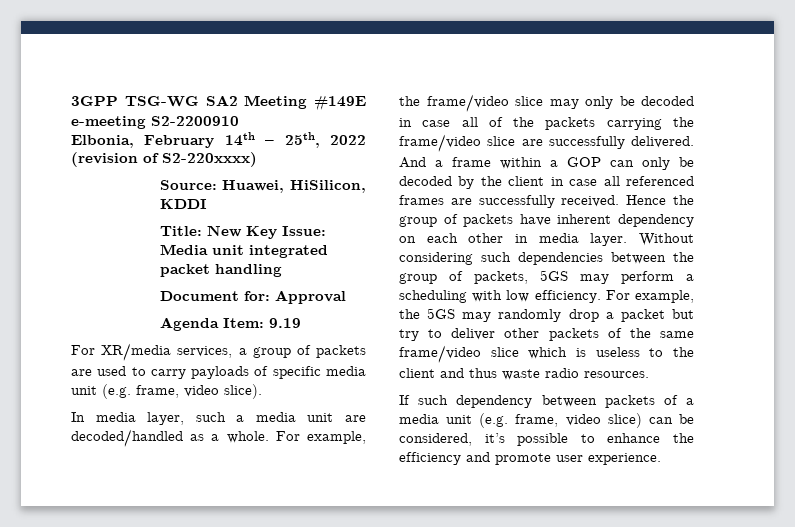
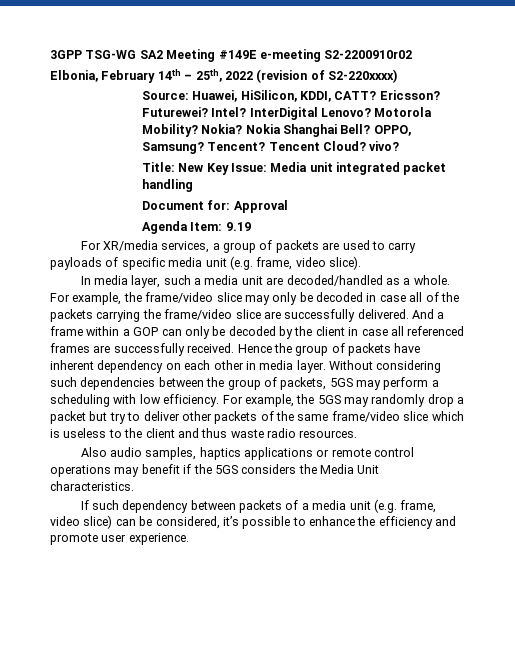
[151,116,239,126] S2-2200910 -> [324,50,413,59] S2-2200910r02
[159,199,207,209] KDDI -> [299,90,440,102] [141,107,433,120] [141,124,411,137] [141,141,400,154] KDDI, CATT? Ericsson? Futurewei? Intel? InterDigital Lenovo? Motorola Mobility? Nokia? Nokia Shanghai Bell? OPPO, Samsung? Tencent? Tencent Cloud? vivo?
(649, 374) none -> [80,447,415,460] [50,464,380,477] [50,481,134,491] // Also audio samples, haptics applications or remote control operations may benefit if the 5GS considers the Media Unit characteristics.

